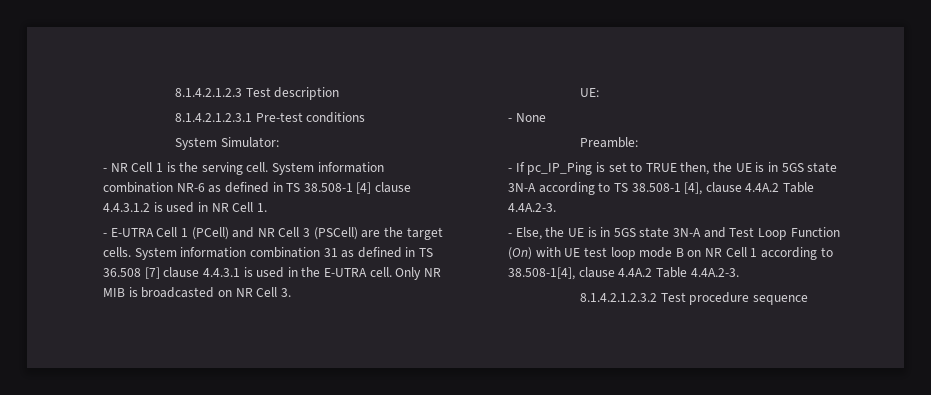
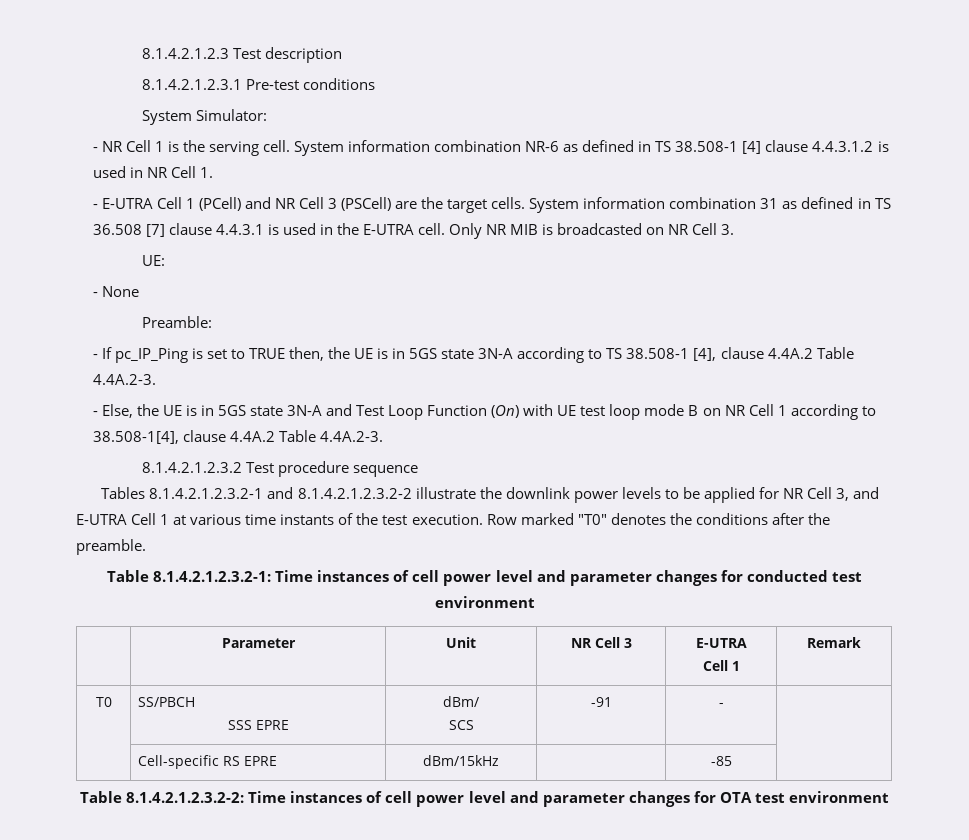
(808, 300) none -> [101,487,880,503] [76,513,830,525] [76,539,146,555] [107,570,862,586] [434,596,535,608] [221,638,296,648] [446,637,476,648] [570,637,632,648] [695,638,747,648] [702,660,740,671] [806,637,861,648] [95,697,112,707] [138,697,196,707] [227,720,289,730] [443,696,479,707] [448,720,474,730] [590,697,612,707] [718,703,724,707] [138,755,278,769] [423,755,499,766] [710,756,732,766] [80,791,889,807] // Tables 8.1.4.2.1.2.3.2-1 and 8.1.4.2.1.2.3.2-2 illustrate the downlink power levels to be applied for NR Cell 3, and E-UTRA Cell 1 at various time instants of the test execution. Row marked "T0" denotes the conditions after the preamble. // Table 8.1.4.2.1.2.3.2-1: Time instances of cell power level and parameter changes for conducted test environment // | Parameter | Unit | NR Cell 3 | E-UTRA // Cell 1 | Remark // T0 | SS/PBCH // SSS EPRE | dBm/ // SCS | -91 | - | // | Cell-specific RS EPRE | dBm/15kHz | | -85 | // Table 8.1.4.2.1.2.3.2-2: Time instances of cell power level and parameter changes for OTA test environment

